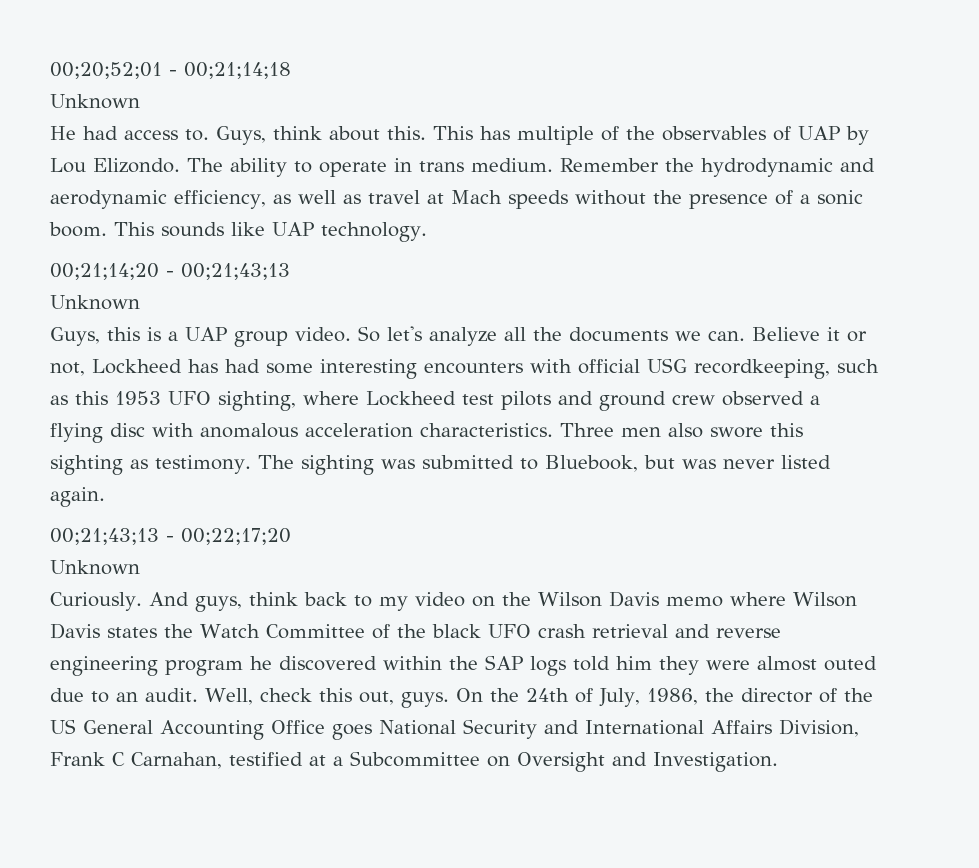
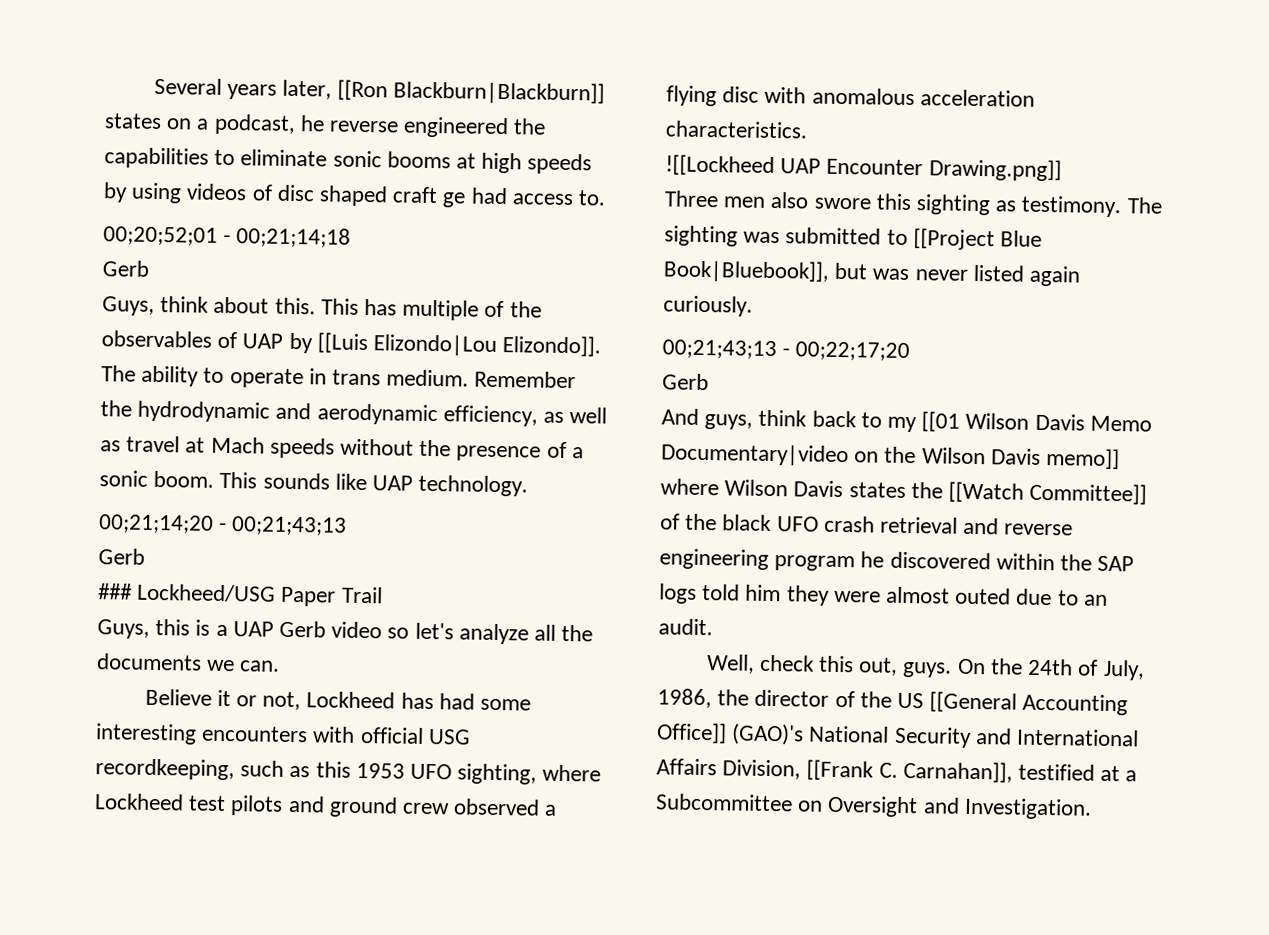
[50,62,291,79] [50,94,140,109] [50,126,209,141] 00;20;52;01 - 00;21;14;18 // Unknown // He had access to. -> [153,77,606,105] [104,113,547,139] [104,147,593,175] [103,182,607,208] [103,226,352,248] [102,260,149,277] Several years later, [[Ron Blackburn|Blackburn]] states on a podcast, he reverse engineered the capabilities to eliminate sonic booms at high speeds by using videos of disc shaped craft ge had access to. // 00;20;52;01 - 00;21;14;18 // Gerb //
[50,158,180,173] Lou Elizondo. -> [316,332,602,357] [[Luis Elizondo|Lou Elizondo]].
[50,295,140,310] Unknown -> [98,548,145,565] [98,583,383,607] Gerb // ### Lockheed/USG Paper Trail
[234,326,380,347] group video. So -> [279,620,410,639] Gerb video so
(745, 336) none -> (281, 666) //
(553, 430) none -> [665,154,1062,182] // ![[Lockheed UAP Encounter Drawing.png]] //
[544,455,638,472] Bluebook, -> [912,228,1043,251] [663,259,830,283] [[Project Blue Book|Bluebook]],
[50,487,105,507] again. -> [1029,265,1081,287] [663,295,753,317] again curiously.
[50,560,140,575] [50,592,142,611] Unknown // Curiously. -> [662,373,709,391] Gerb //
[414,592,465,607] video -> [921,411,1152,432] [661,443,849,467] [[01 Wilson Davis Memo Documentary|video
[665,596,723,607] memo -> [1046,448,1121,470] memo]]
[200,624,365,639] Watch Committee -> [948,481,1148,505] [[Watch Committee]]
(198, 695) none -> (713, 627) //
[83,720,372,740] General Accounting Office goes -> [929,691,1129,716] [656,722,805,746] [[General Accounting Office]] (GAO)'s
[50,752,222,769] Frank C Carnahan, -> [806,759,1013,783] [[Frank C. Carnahan]],

